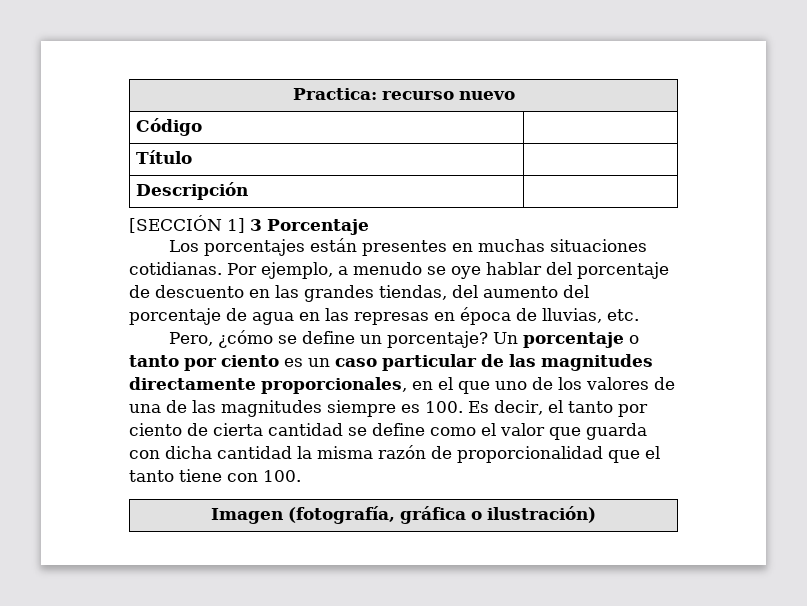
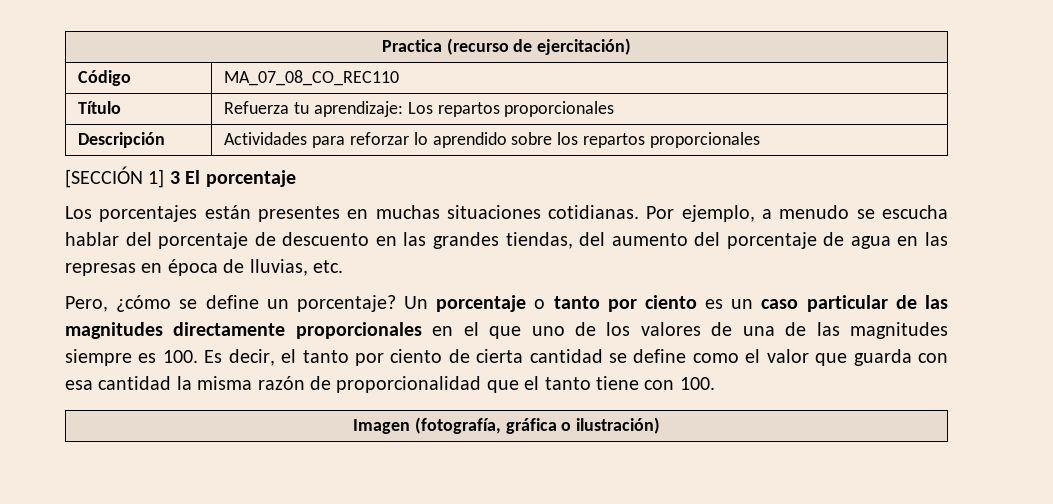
[292,88,515,100] Practica: recurso nuevo -> [381,38,632,55] Practica (recurso de ejercitación)
(203, 127) none -> [224,70,400,86] MA_07_08_CO_REC110
[136,182,249,200] // Descripción | -> [224,101,615,117] [78,132,166,148] [224,132,760,148] Refuerza tu aprendizaje: Los repartos proporcionales // Descripción | Actividades para reforzar lo aprendido sobre los repartos proporcionales
[267,219,369,235] Porcentaje -> [185,170,296,187] El porcentaje
[451,266,481,279] oye -> [881,205,948,219] escucha
[261,377,407,394] proporcionales, -> [295,322,422,339] proporcionales
[165,446,212,459] dicha -> [65,380,93,390] esa

